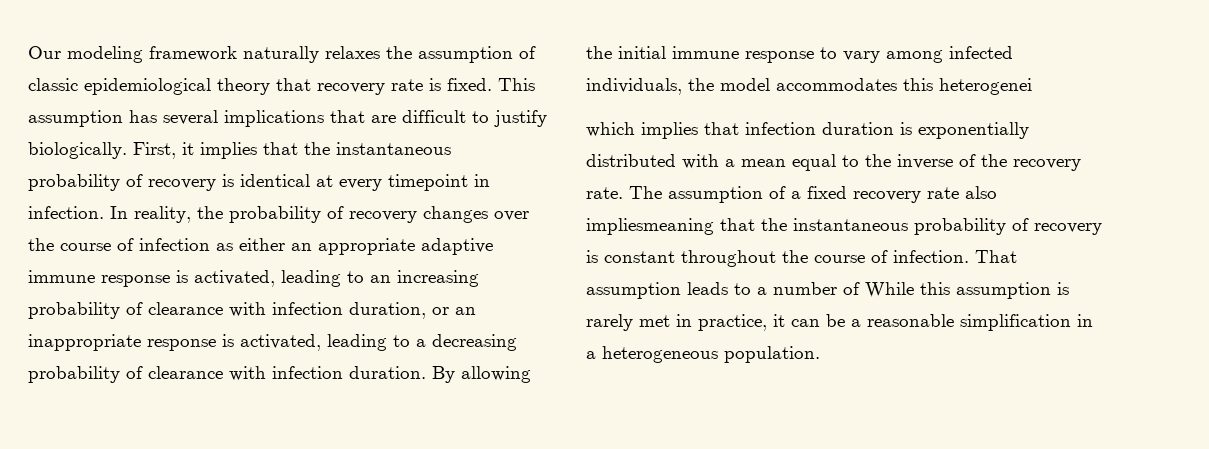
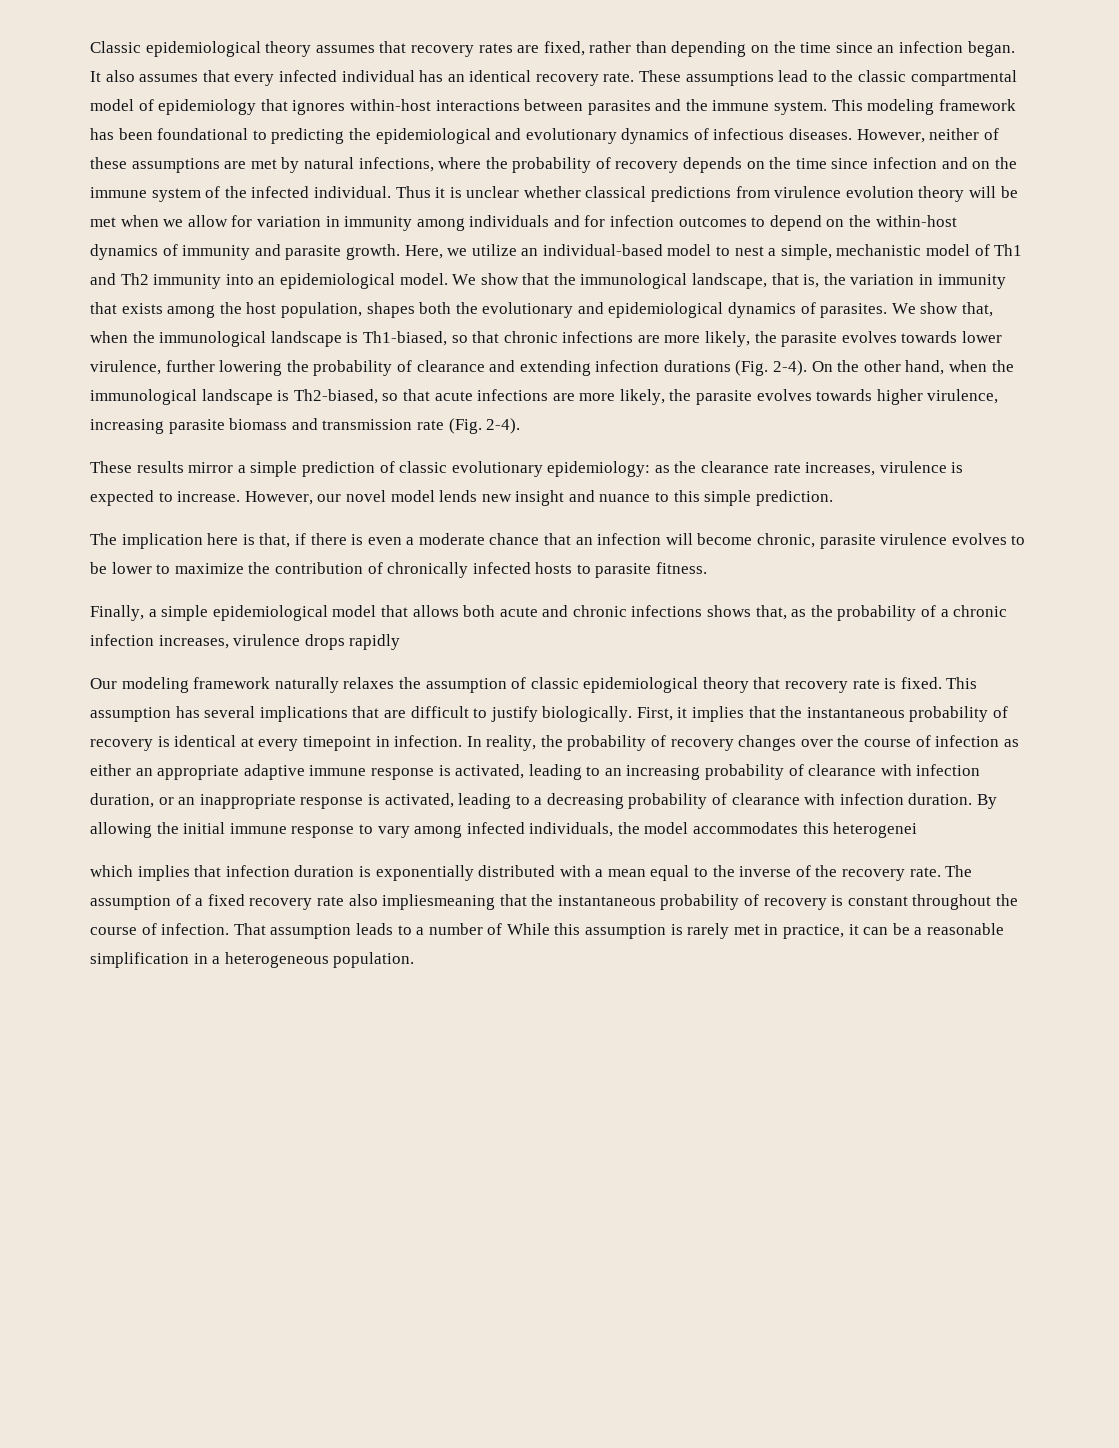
(28, 52) none -> [90,41,1015,57] [90,70,1017,86] [90,99,1016,115] [90,128,999,144] [90,157,1017,173] [90,186,1018,202] [90,215,957,231] [90,244,1023,260] [90,273,1006,289] [90,302,994,318] [90,331,1003,347] [90,360,1014,376] [90,389,999,405] [90,418,521,434] [90,461,964,477] [90,490,833,506] [90,533,1026,549] [90,562,708,578] [90,605,1008,621] [90,634,401,650] Classic epidemiological theory assumes that recovery rates are fixed, rather than depending on the time since an infection began. It also assumes that every infected individual has an identical recovery rate. These assumptions lead to the classic compartmental model of epidemiology that ignores within-host interactions between parasites and the immune system. This modeling framework has been foundational to predicting the epidemiological and evolutionary dynamics of infectious diseases. However, neither of these assumptions are met by natural infections, where the probability of recovery depends on the time since infection and on the immune system of the infected individual. Thus it is unclear whether classical predictions from virulence evolution theory will be met when we allow for variation in immunity among individuals and for infection outcomes to depend on the within-host dynamics of immunity and parasite growth. Here, we utilize an individual-based model to nest a simple, mechanistic model of Th1 and Th2 immunity into an epidemiological model. We show that the immunological landscape, that is, the variation in immunity that exists among the host population, shapes both the evolutionary and epidemiological dynamics of parasites. We show that, when the immunological landscape is Th1-biased, so that chronic infections are more likely, the parasite evolves towards lower virulence, further lowering the probability of clearance and extending infection durations (Fig. 2-4). On the other hand, when the immunological landscape is Th2-biased, so that acute infections are more likely, the parasite evolves towards higher virulence, increasing parasite biomass and transmission rate (Fig. 2-4). // These results mirror a simple prediction of classic evolutionary epidemiology: as the clearance rate increases, virulence is expected to increase. However, our novel model lends new insight and nuance to this simple prediction. // The implication here is that, if there is even a moderate chance that an infection will become chronic, parasite virulence evolves to be lower to maximize the contribution of chronically infected hosts to parasite fitness. // Finally, a simple epidemiological model that allows both acute and chronic infections shows that, as the probability of a chronic infection increases, virulence drops rapidly //

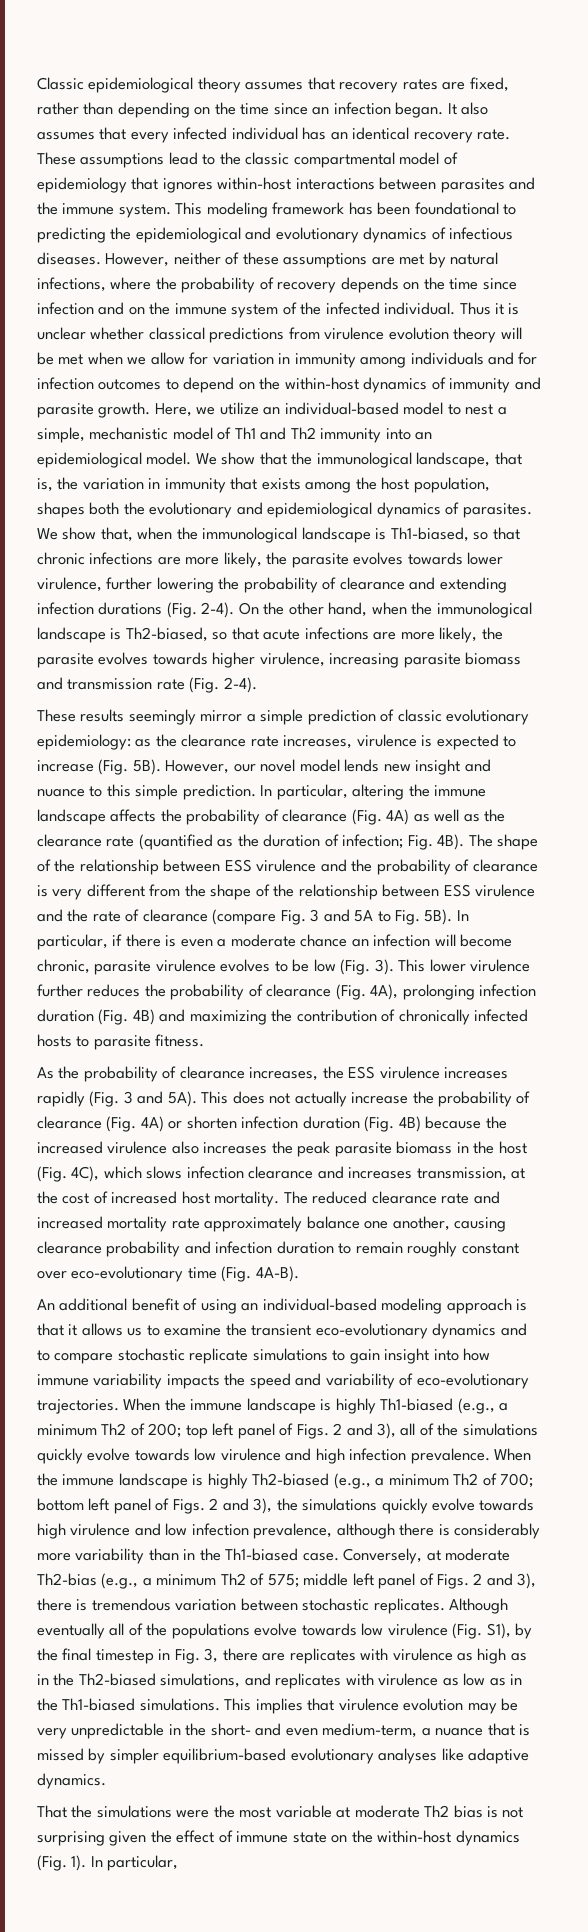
(184, 467) none -> [128,709,196,725] seemingly
[177,491,241,502] increase. -> [37,759,161,775] increase (Fig. 5B).
[90,533,291,549] // The implication here is that, -> [260,784,487,800] [37,809,506,825] [37,834,539,850] [37,859,538,875] [37,884,536,900] [37,909,469,925] [37,934,108,950] In particular, altering the immune landscape affects the probability of clearance (Fig. 4A) as well as the clearance rate (quantified as the duration of infection; Fig. 4B). The shape of the relationship between ESS virulence and the probability of clearance is very different from the shape of the relationship between ESS virulence and the rate of clearance (compare Fig. 3 and 5A to Fig. 5B). In particular,
[544,533,572,545] that -> (348, 940) none
[111,562,244,574] lower to maximize -> [313,959,531,975] [37,984,537,1000] [37,1009,267,1025] low (Fig. 3). This lower virulence further reduces the probability of clearance (Fig. 4A), prolonging infection duration (Fig. 4B) and maximizing
[90,605,1008,621] [90,634,401,650] [90,677,978,693] [90,706,1009,722] [90,735,1019,751] [90,764,981,780] [90,793,998,809] [90,822,918,838] [90,865,973,881] [90,894,1019,910] [90,923,1004,939] [90,952,415,968] Finally, a simple epidemiological model that allows both acute and chronic infections shows that, as the probability of a chronic infection increases, virulence drops rapidly // Our modeling framework naturally relaxes the assumption of classic epidemiological theory that recovery rate is fixed. This assumption has several implications that are difficult to justify biologically. First, it implies that the instantaneous probability of recovery is identical at every timepoint in infection. In reality, the probability of recovery changes over the course of infection as either an appropriate adaptive immune response is activated, leading to an increasing probability of clearance with infection duration, or an inappropriate response is activated, leading to a decreasing probability of clearance with infection duration. By allowing the initial immune response to vary among infected individuals, the model accommodates this heterogenei // which implies that infection duration is exponentially distributed with a mean equal to the inverse of the recovery rate. The assumption of a fixed recovery rate also impliesmeaning that the instantaneous probability of recovery is constant throughout the course of infection. That assumption leads to a number of While this assumption is rarely met in practice, it can be a reasonable simplification in a heterogeneous population. -> [37,1066,509,1082] [37,1091,531,1107] [37,1116,507,1132] [37,1141,527,1157] [37,1166,526,1182] [37,1191,500,1207] [37,1216,507,1232] [37,1241,519,1257] [37,1266,299,1282] [37,1298,528,1314] [37,1323,527,1339] [37,1348,491,1364] [37,1373,529,1389] [37,1398,509,1414] [37,1423,538,1439] [37,1448,532,1464] [37,1473,534,1489] [37,1498,535,1514] [37,1523,541,1539] [37,1548,511,1564] [37,1573,537,1589] [37,1598,509,1614] [37,1623,533,1639] [37,1648,527,1664] [37,1673,523,1689] [37,1698,519,1714] [37,1723,531,1739] [37,1748,530,1764] [37,1773,106,1789] [37,1805,524,1818] [37,1830,520,1846] [37,1855,179,1871] As the probability of clearance increases, the ESS virulence increases rapidly (Fig. 3 and 5A). This does not actually increase the probability of clearance (Fig. 4A) or shorten infection duration (Fig. 4B) because the increased virulence also increases the peak parasite biomass in the host (Fig. 4C), which slows infection clearance and increases transmission, at the cost of increased host mortality. The reduced clearance rate and increased mortality rate approximately balance one another, causing clearance probability and infection duration to remain roughly constant over eco-evolutionary time (Fig. 4A-B). // An additional benefit of using an individual-based modeling approach is that it allows us to examine the transient eco-evolutionary dynamics and to compare stochastic replicate simulations to gain insight into how immune variability impacts the speed and variability of eco-evolutionary trajectories. When the immune landscape is highly Th1-biased (e.g., a minimum Th2 of 200; top left panel of Figs. 2 and 3), all of the simulations quickly evolve towards low virulence and high infection prevalence. When the immune landscape is highly Th2-biased (e.g., a minimum Th2 of 700; bottom left panel of Figs. 2 and 3), the simulations quickly evolve towards high virulence and low infection prevalence, although there is considerably more variability than in the Th1-biased case. Conversely, at moderate Th2-bias (e.g., a minimum Th2 of 575; middle left panel of Figs. 2 and 3), there is tremendous variation between stochastic replicates. Although eventually all of the populations evolve towards low virulence (Fig. S1), by the final timestep in Fig. 3, there are replicates with virulence as high as in the Th2-biased simulations, and replicates with virulence as low as in the Th1-biased simulations. This implies that virulence evolution may be very unpredictable in the short- and even medium-term, a nuance that is missed by simpler equilibrium-based evolutionary analyses like adaptive dynamics. // That the simulations were the most variable at moderate Th2 bias is not surprising given the effect of immune state on the within-host dynamics (Fig. 1). In particular,

